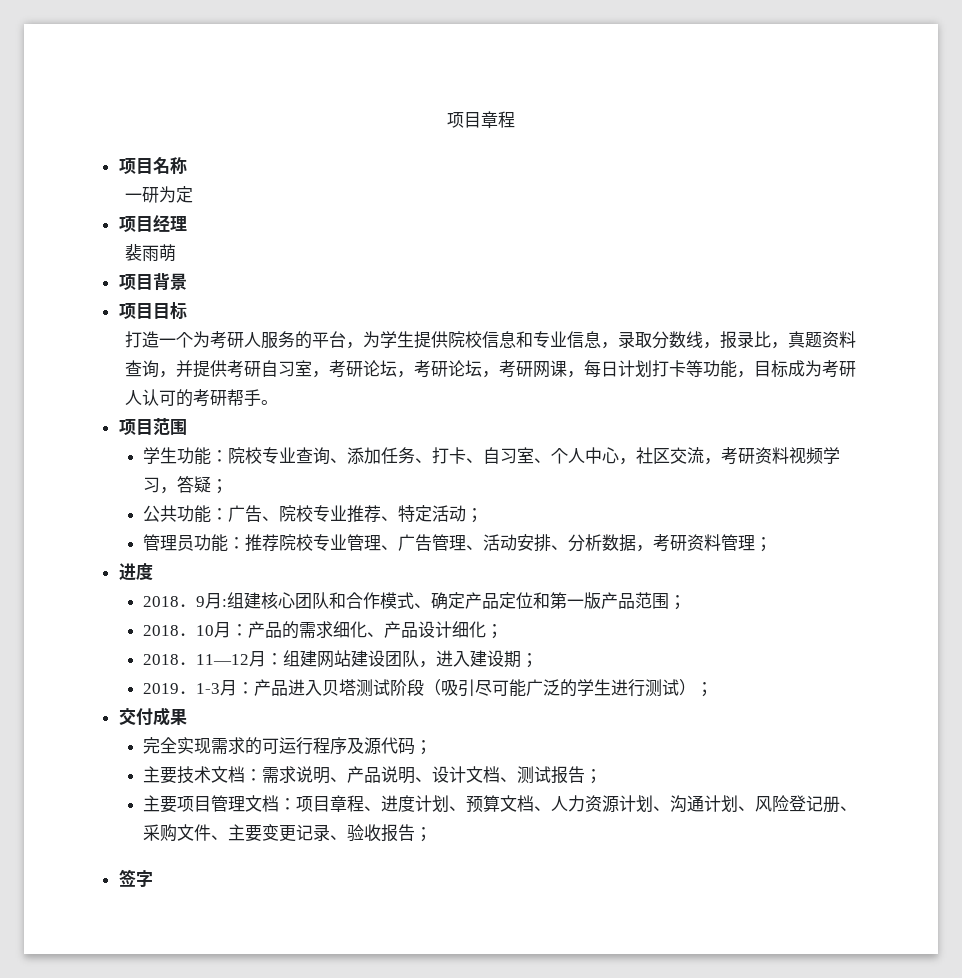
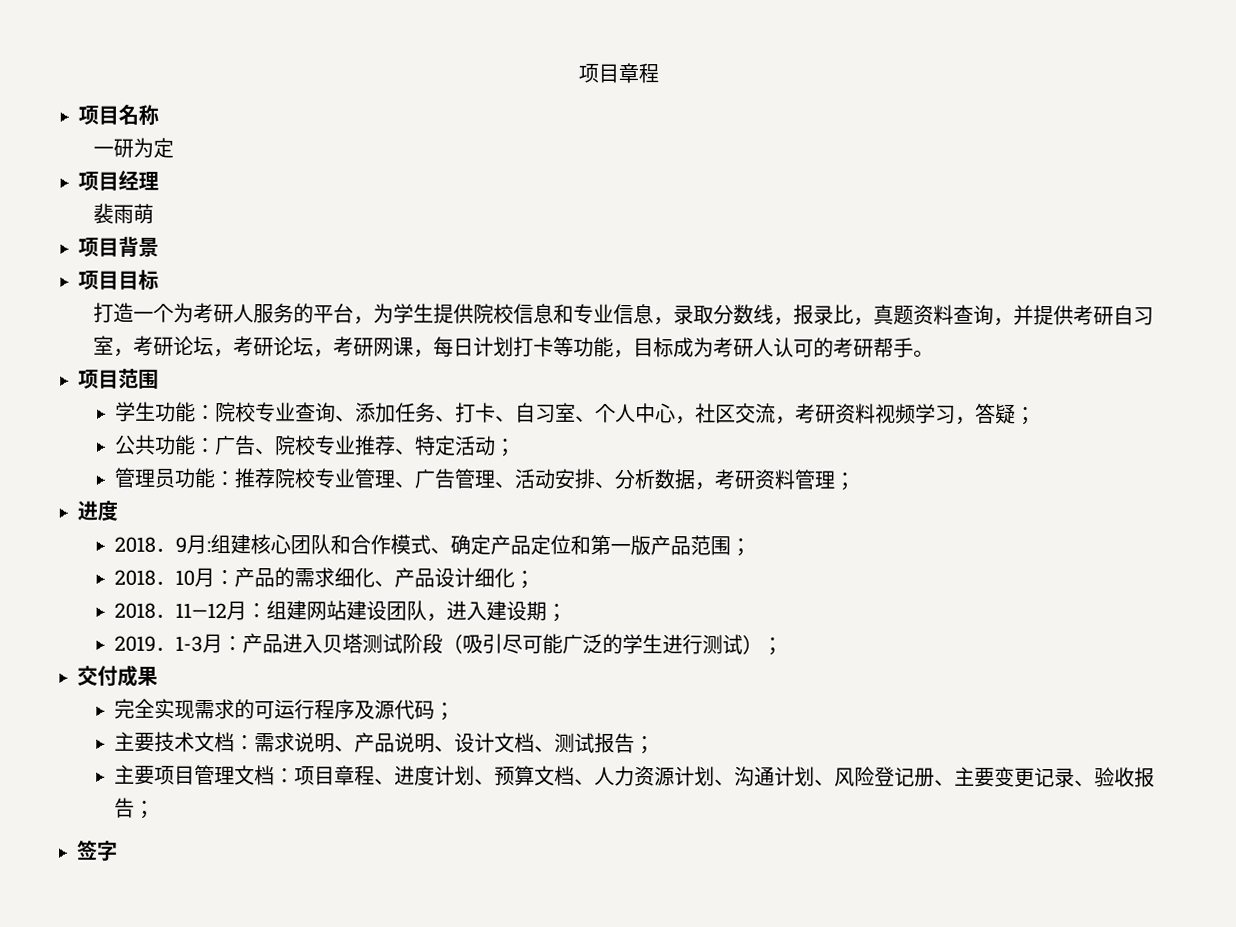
[143,824,229,842] 采购文件、 -> (955, 782) none

